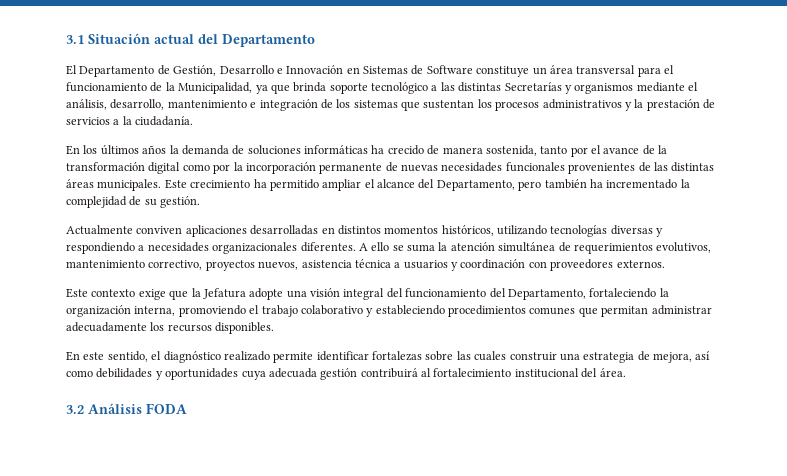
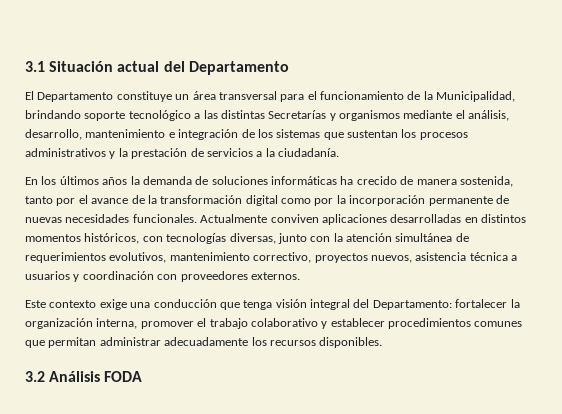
[157,65,473,76] de Gestión, Desarrollo e Innovación en Sistemas de Software -> (114, 97) none
[255,82,327,94] ya que brinda -> [25,110,81,119] brindando
[505,162,715,174] [66,179,690,191] [66,196,201,208] funcionales provenientes de las distintas áreas municipales. Este crecimiento ha permitido ampliar el alcance del Departamento, pero también ha incrementado la complejidad de su gestión. // -> [132,214,197,223] funcionales.
[497,225,664,237] [66,242,435,254] utilizando tecnologías diversas y respondiendo a necesidades organizacionales diferentes. A ello se suma -> [142,233,331,244] con tecnologías diversas, junto con
[169,288,657,300] que la Jefatura adopte una visión integral del funcionamiento del Departamento, fortaleciendo -> [130,299,508,310] una conducción que tenga visión integral del Departamento: fortalecer
[178,305,246,317] promoviendo -> [140,321,194,329] promover
[375,305,445,315] estableciendo -> [330,318,385,327] establecer
[66,351,711,363] [66,368,626,380] // En este sentido, el diagnóstico realizado permite identificar fortalezas sobre las cuales construir una estrategia de mejora, así como debilidades y oportunidades cuya adecuada gestión contribuirá al fortalecimiento institucional del área. -> (383, 342) none

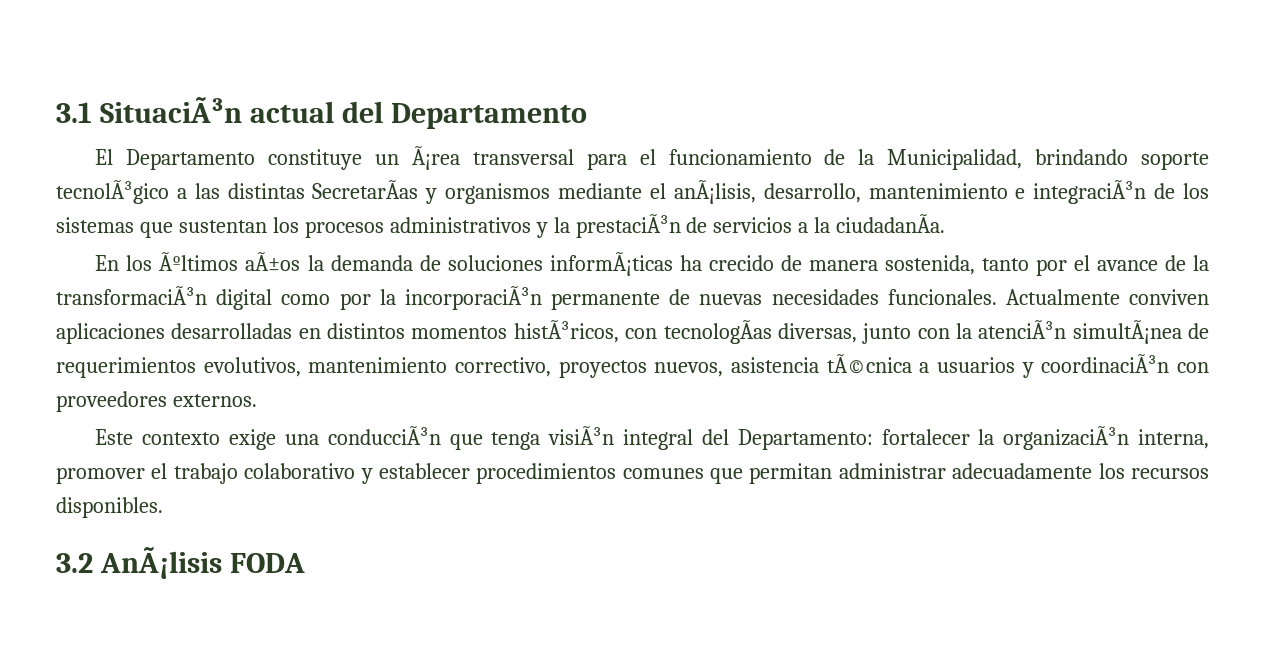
[49,61,114,72] Situación -> [99,97,242,123] SituaciÃ³n
[192,91,216,100] área -> [411,146,460,170] Ã¡rea
[128,110,191,121] tecnológico -> [56,180,169,204] tecnolÃ³gico
[268,110,327,119] Secretarías -> [312,180,419,199] SecretarÃas
[468,110,510,121] análisis, -> [673,180,756,204] anÃ¡lisis,
[178,129,239,140] integración -> [1033,180,1147,204] integraciÃ³n
[131,148,188,159] prestación -> [575,214,681,238] prestaciÃ³n
[278,148,339,157] ciudadanía. -> [836,214,946,233] ciudadanÃa.
[59,176,128,185] últimos años -> [159,252,301,271] Ãºltimos aÃ±os
[271,176,337,185] informáticas -> [549,252,673,276] informÃ¡ticas
[160,195,243,204] transformación -> [56,286,207,305] transformaciÃ³n
[349,195,426,206] incorporación -> [404,286,542,310] incorporaciÃ³n
[84,233,227,244] históricos, con tecnologías -> [513,320,772,344] histÃ³ricos, con tecnologÃas
[346,233,453,242] atención simultánea -> [978,320,1182,344] atenciÃ³n simultÃ¡nea
[469,252,508,261] técnica -> [826,354,912,374] tÃ©cnica
[82,271,154,280] coordinación -> [1041,354,1170,373] coordinaciÃ³n
[153,299,217,308] conducción -> [327,426,441,445] conducciÃ³n
[275,299,307,308] visión -> [548,426,615,445] visiÃ³n
[25,318,93,329] organización -> [1003,426,1130,450] organizaciÃ³n
[49,371,101,382] Análisis -> [99,547,222,579] AnÃ¡lisis

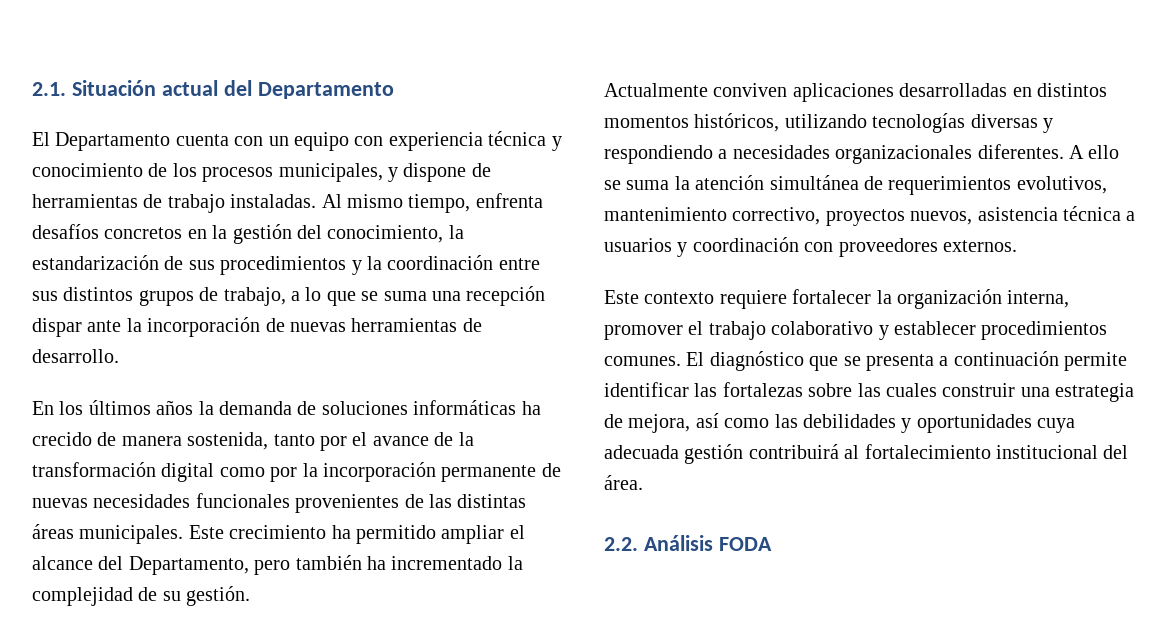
[56,97,242,123] 3.1 SituaciÃ³n -> [32,80,156,96] 2.1. Situación
[268,146,1210,170] [56,180,1209,204] [56,214,946,238] constituye un Ã¡rea transversal para el funcionamiento de la Municipalidad, brindando soporte tecnolÃ³gico a las distintas SecretarÃas y organismos mediante el anÃ¡lisis, desarrollo, mantenimiento e integraciÃ³n de los sistemas que sustentan los procesos administrativos y la prestaciÃ³n de servicios a la ciudadanÃa. -> [175,131,562,151] [32,163,491,182] [32,193,543,213] [32,224,464,244] [32,255,540,275] [32,286,546,306] [32,317,482,337] [32,349,119,363] cuenta con un equipo con experiencia técnica y conocimiento de los procesos municipales, y dispone de herramientas de trabajo instaladas. Al mismo tiempo, enfrenta desafíos concretos en la gestión del conocimiento, la estandarización de sus procedimientos y la coordinación entre sus distintos grupos de trabajo, a lo que se suma una recepción dispar ante la incorporación de nuevas herramientas de desarrollo.
[159,252,301,271] Ãºltimos aÃ±os -> [88,400,194,415] últimos años
[549,252,673,276] informÃ¡ticas -> [413,400,517,415] informáticas
[56,286,207,305] transformaciÃ³n -> [32,462,156,477] transformación
[404,286,542,310] incorporaciÃ³n -> [323,462,436,482] incorporación
[887,289,997,305] funcionales. -> [195,493,527,513] [32,524,525,544] [32,555,523,575] [32,586,251,606] funcionales provenientes de las distintas áreas municipales. Este crecimiento ha permitido ampliar el alcance del Departamento, pero también ha incrementado la complejidad de su gestión. //
[513,320,1182,344] histÃ³ricos, con tecnologÃas diversas, junto con la atenciÃ³n simultÃ¡nea -> [694,113,1053,133] [604,144,1120,164] [604,175,859,190] históricos, utilizando tecnologías diversas y respondiendo a necesidades organizacionales diferentes. A ello se suma la atención simultánea
[826,354,912,374] tÃ©cnica -> [1063,206,1121,221] técnica
[1041,354,1170,373] coordinaciÃ³n -> [692,237,799,252] coordinación
[229,426,873,450] exige una conducciÃ³n que tenga visiÃ³n integral del Departamento: -> [719,290,787,309] requiere
[1003,426,1130,450] organizaciÃ³n -> [897,289,1002,309] organización
[622,463,1209,484] [56,497,163,518] [56,547,222,579] comunes que permitan administrar adecuadamente los recursos disponibles. // 3.2 AnÃ¡lisis -> [604,351,1128,371] [604,382,1135,402] [604,413,1076,433] [604,444,1129,464] [604,475,643,490] [604,535,713,551] comunes. El diagnóstico que se presenta a continuación permite identificar las fortalezas sobre las cuales construir una estrategia de mejora, así como las debilidades y oportunidades cuya adecuada gestión contribuirá al fortalecimiento institucional del área. // 2.2. Análisis

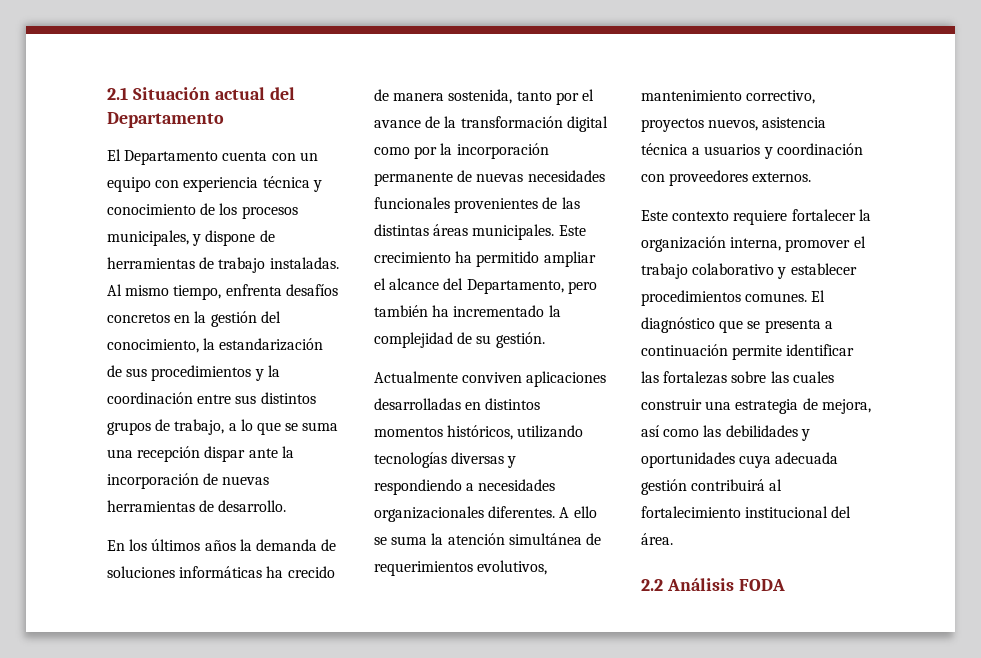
[32,82,66,96] 2.1. -> [107,87,128,100] 2.1
[604,537,638,551] 2.2. -> [641,579,663,591] 2.2

